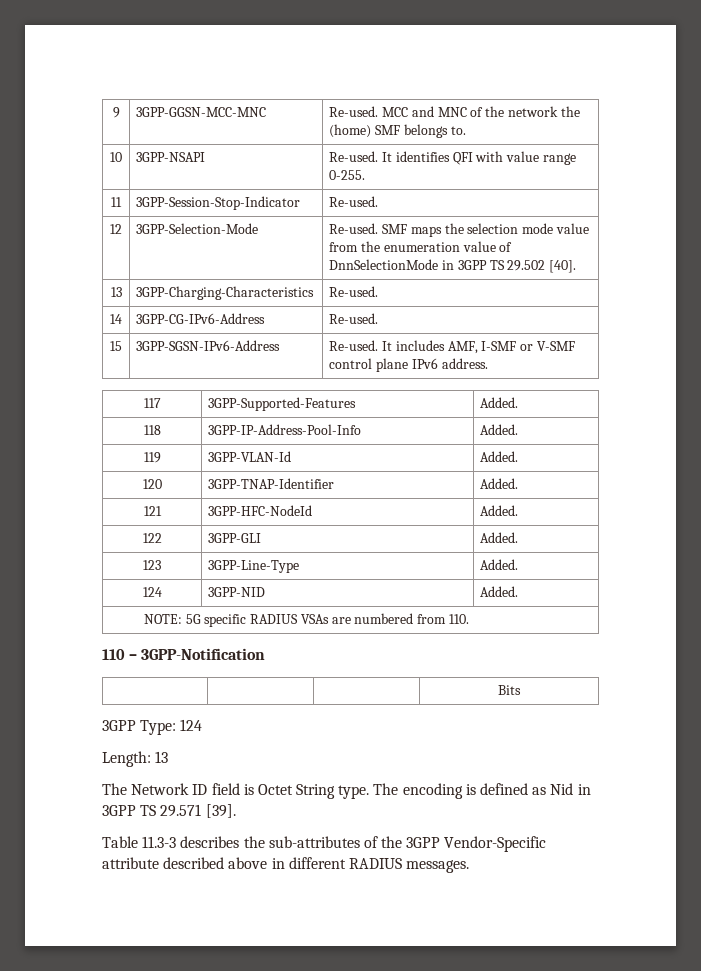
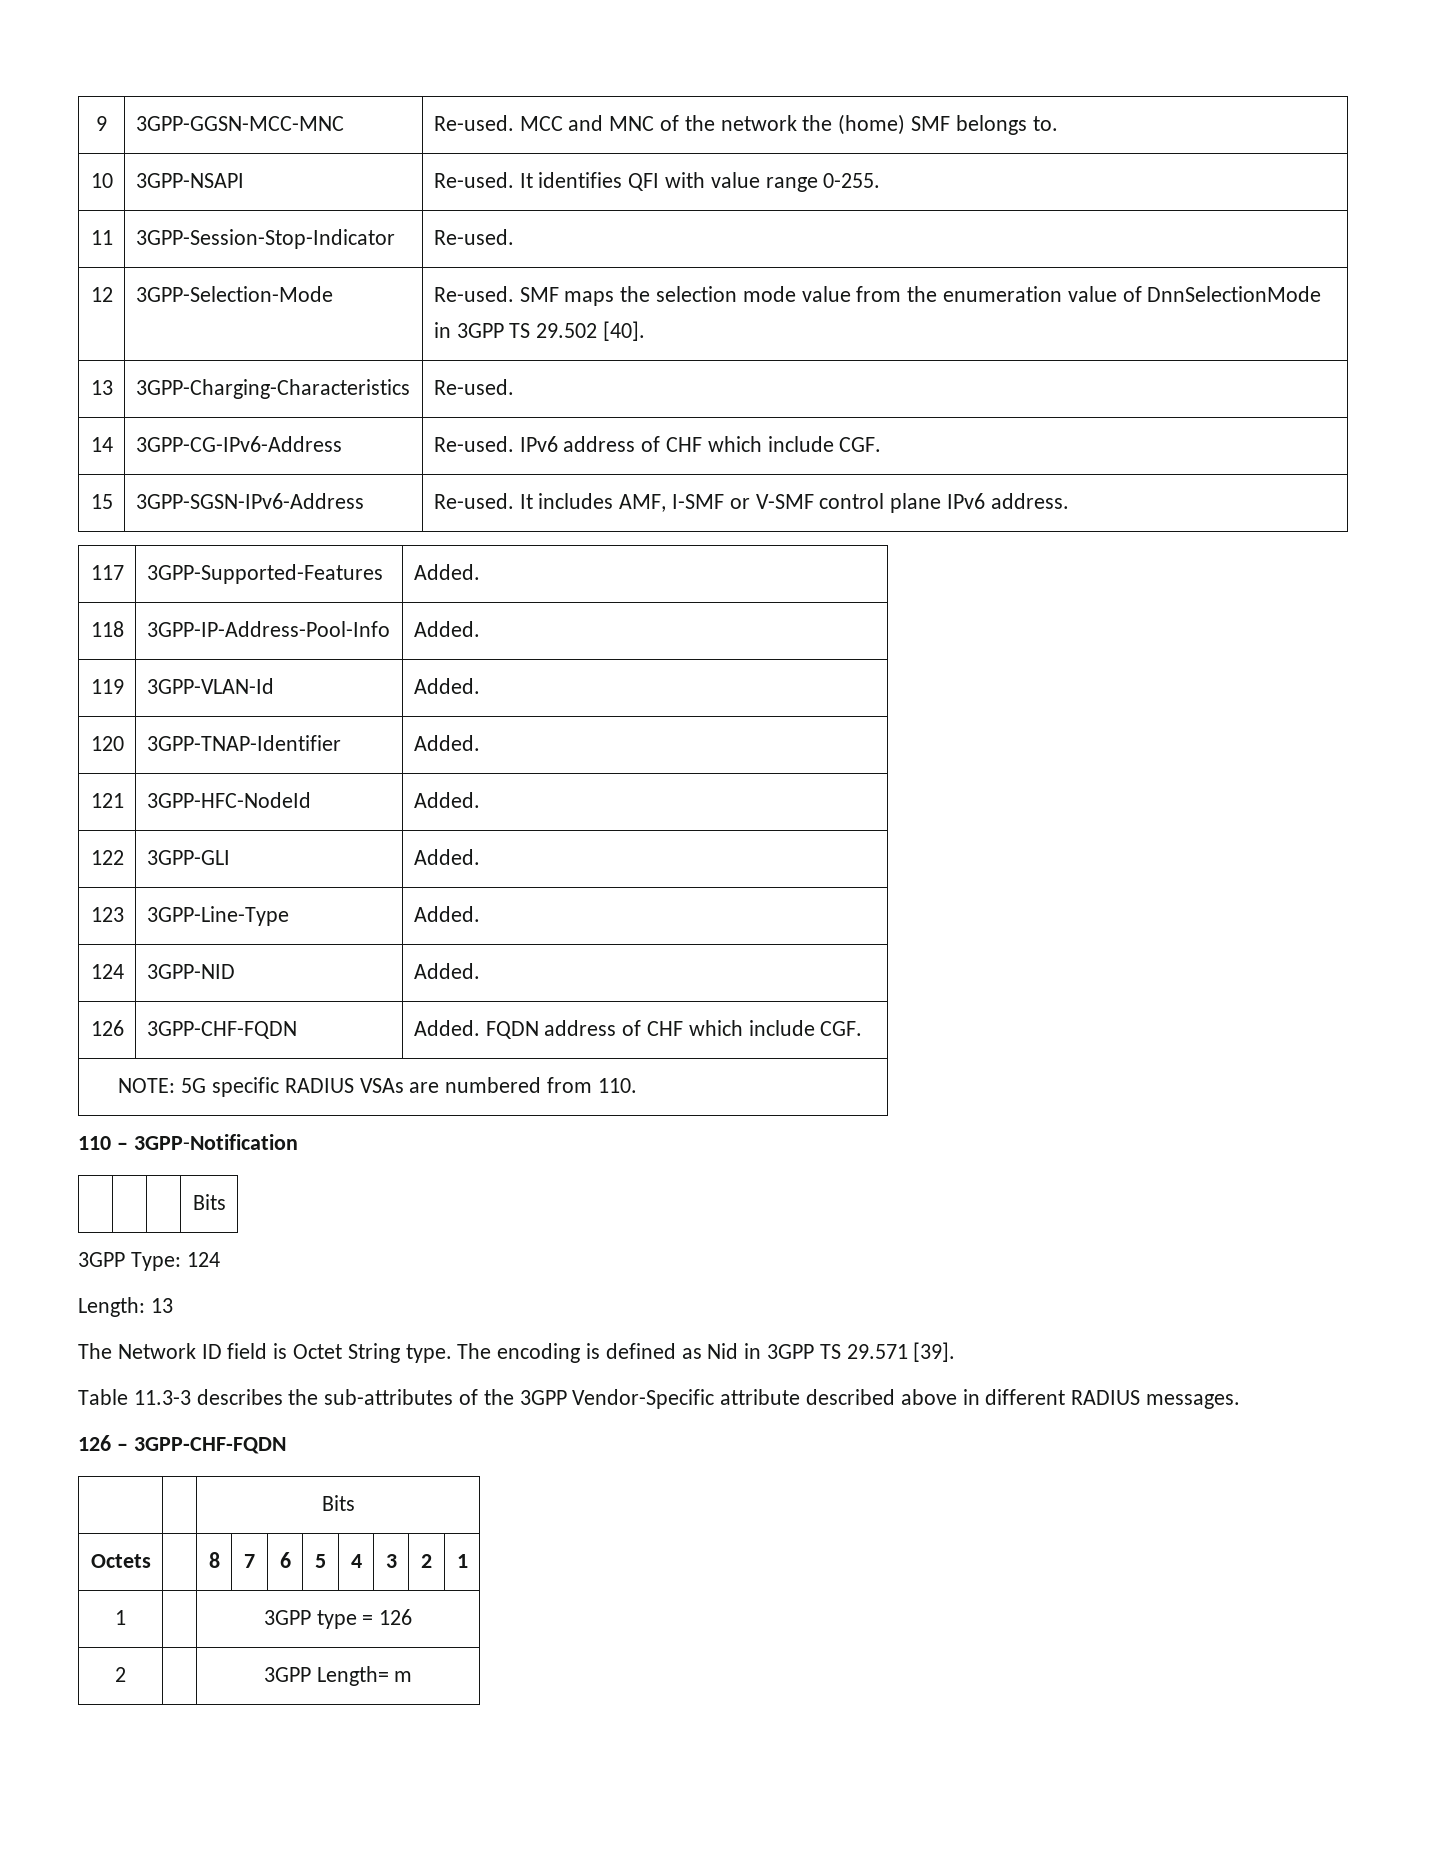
(379, 318) none -> [519,436,882,452] IPv6 address of CHF which include CGF.
(519, 591) none -> [90,1020,124,1036] [146,1021,297,1039] [413,1020,863,1039] // 126 | 3GPP-CHF-FQDN | Added. FQDN address of CHF which include CGF.
(470, 866) none -> [78,1435,286,1454] [321,1495,355,1511] [90,1554,151,1568] [208,1552,220,1568] [244,1554,255,1568] [279,1552,291,1568] [315,1554,326,1568] [350,1554,362,1568] [385,1554,397,1568] [421,1554,432,1568] [456,1554,468,1568] [115,1610,126,1625] [263,1609,413,1629] [115,1667,126,1682] [263,1666,413,1686] // 126 – 3GPP-CHF-FQDN // | | Bits // Octets | | 8 | 7 | 6 | 5 | 4 | 3 | 2 | 1 // 1 | | 3GPP type = 126 // 2 | | 3GPP Length= m

